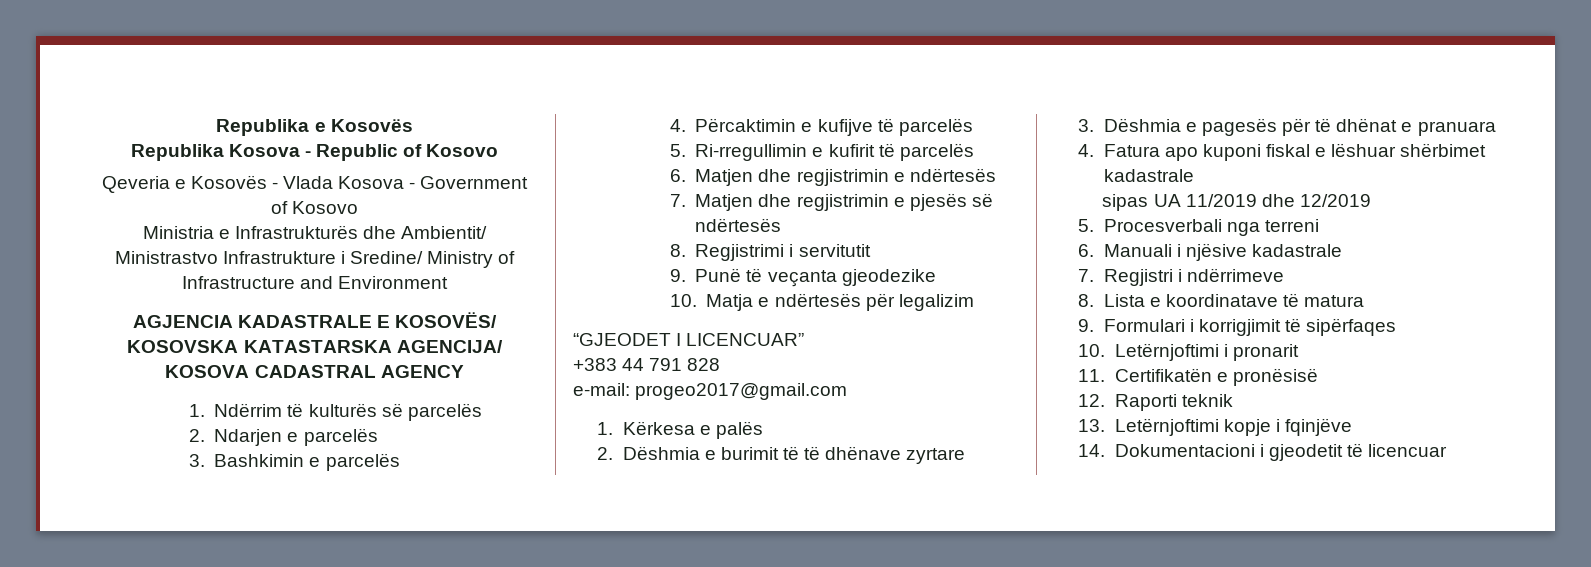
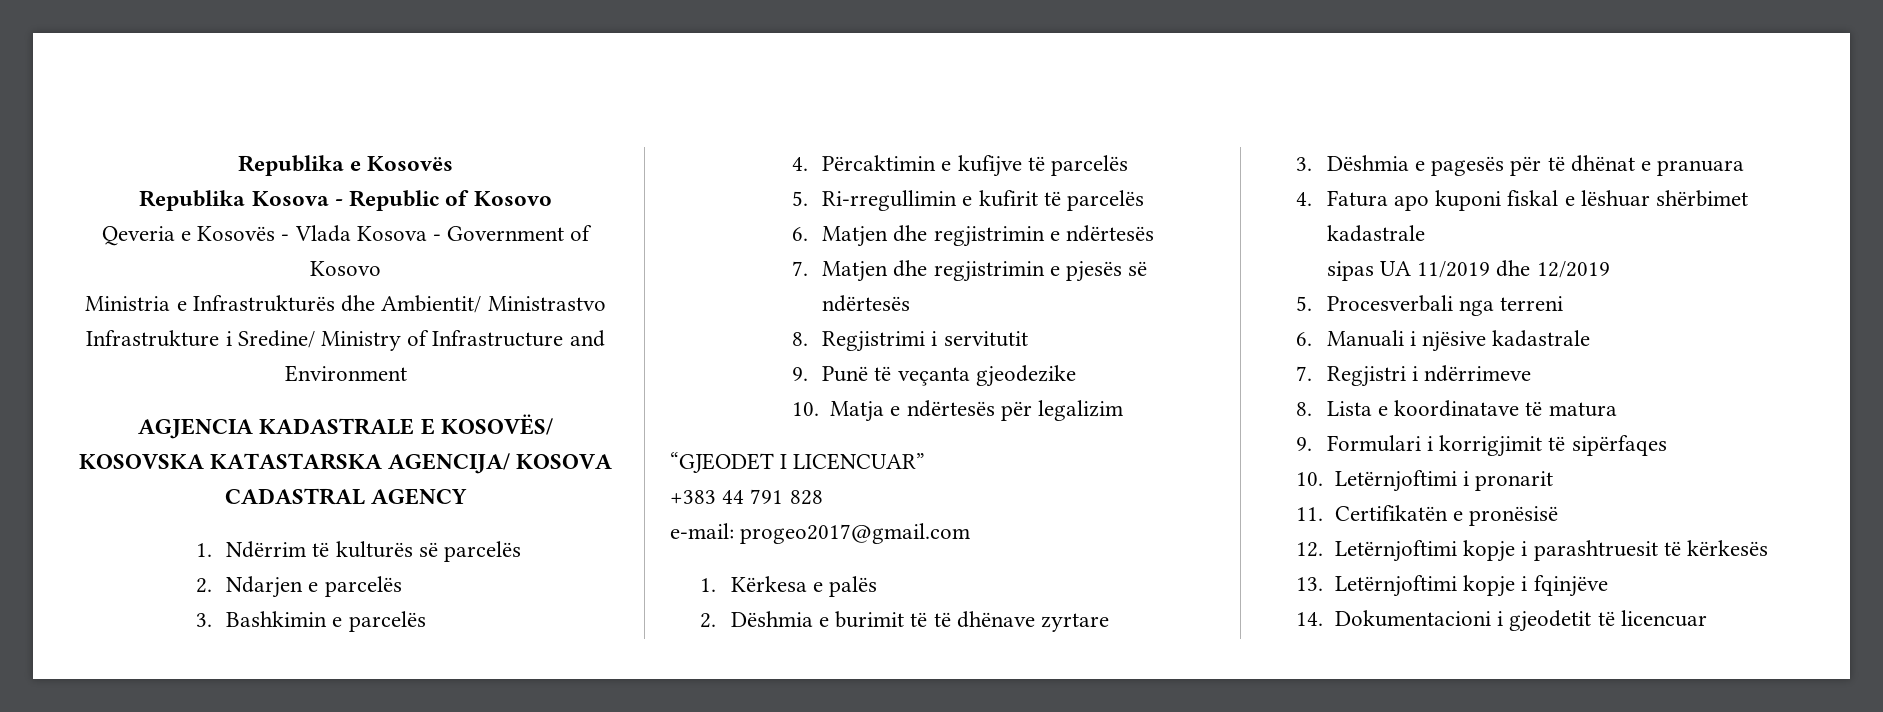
[1114,394,1233,411] Raporti teknik -> [1334,540,1768,562] Letërnjoftimi kopje i parashtruesit të kërkesës

